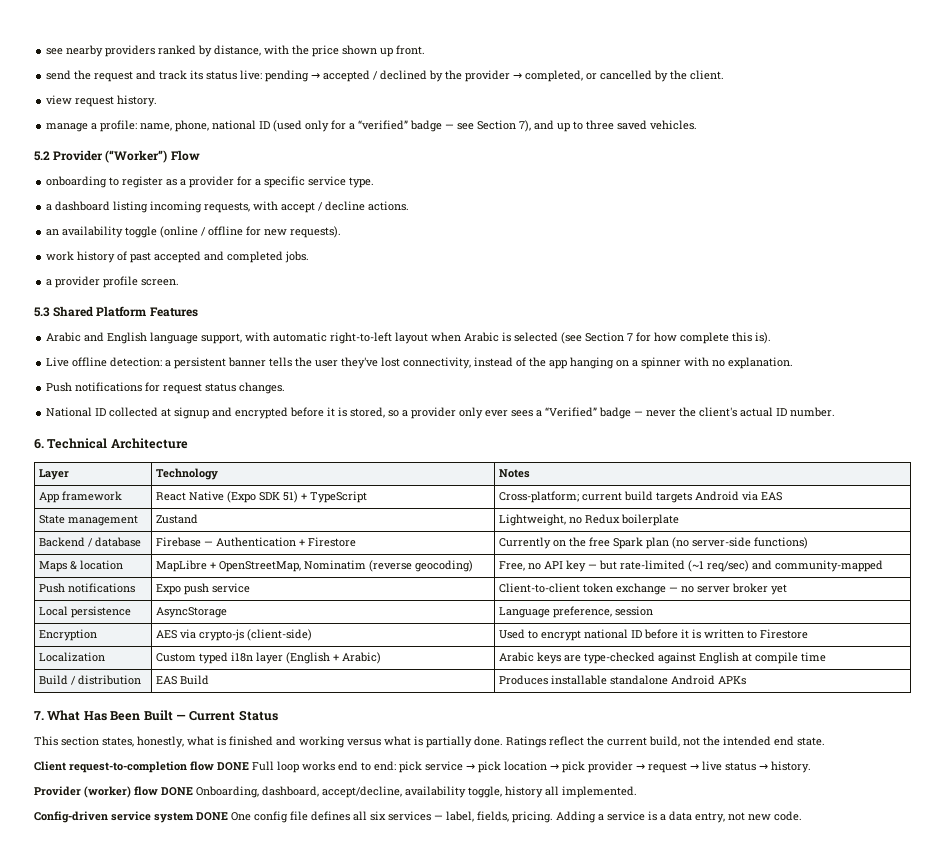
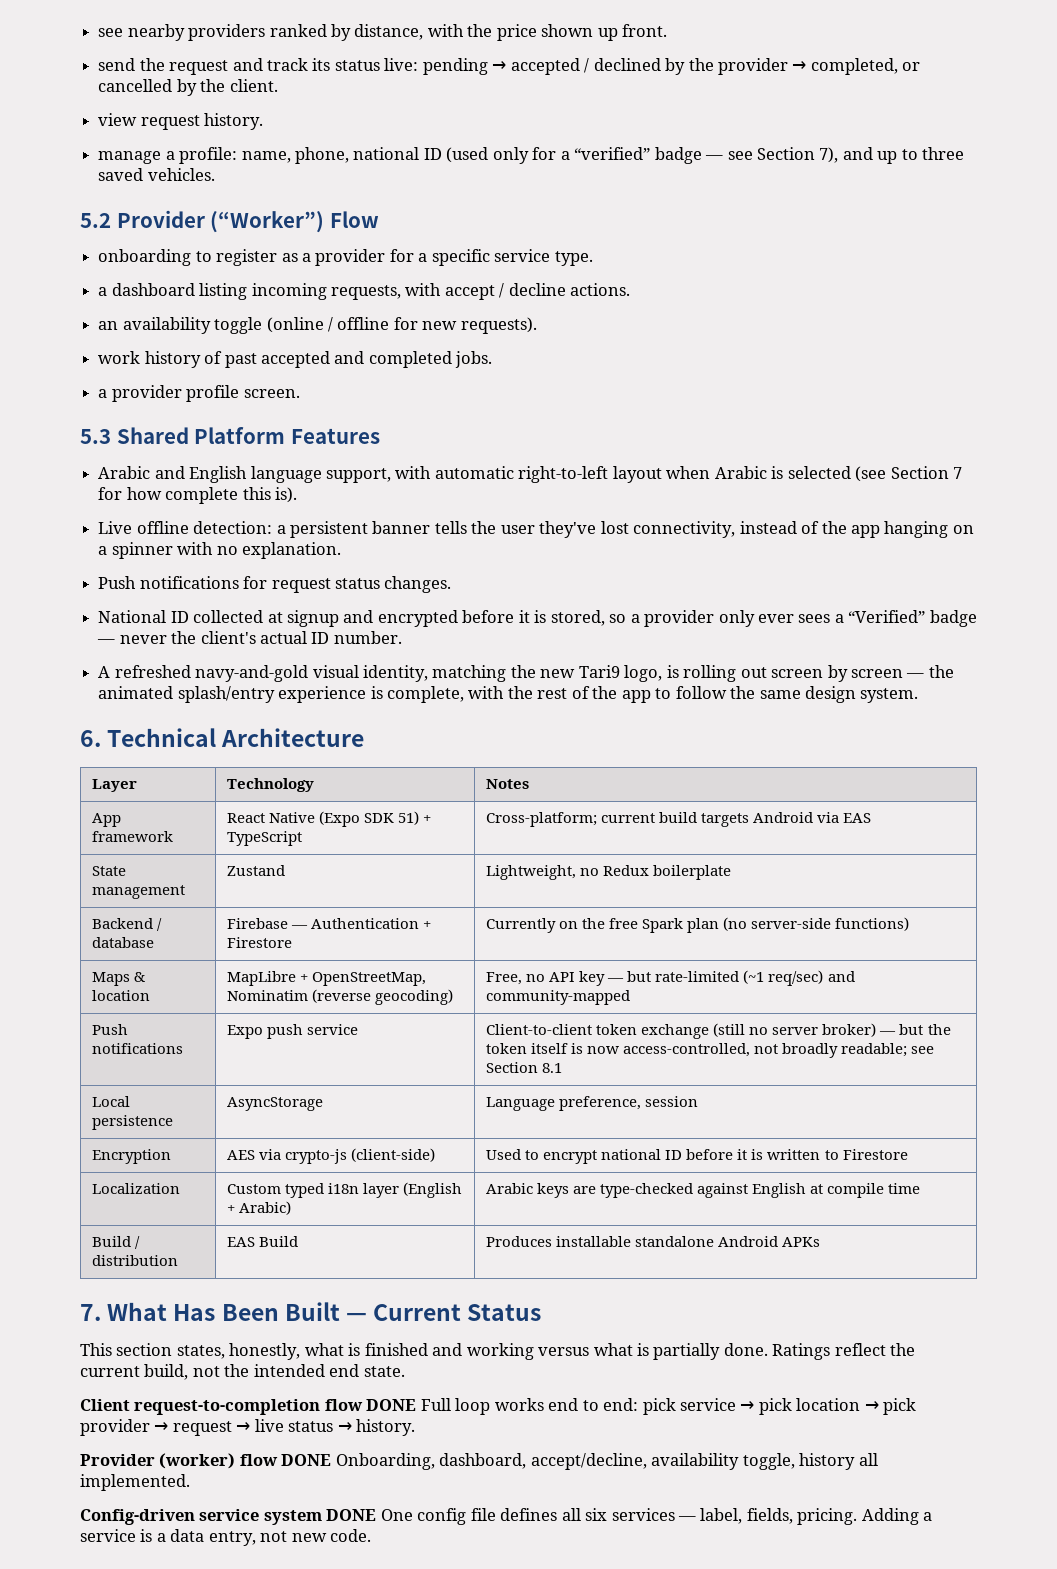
(836, 412) none -> [98,665,954,682] [98,686,919,703] // A refreshed navy-and-gold visual identity, matching the new Tari9 logo, is rolling out screen by screen — the animated splash/entry experience is complete, with the rest of the app to follow the same design system.
[668,587,678,592] — -> [713,1023,746,1037] (still
[731,583,787,595] broker yet -> [822,1023,951,1037] [486,1043,935,1058] [486,1062,563,1073] broker) — but the token itself is now access-controlled, not broadly readable; see Section 8.1

